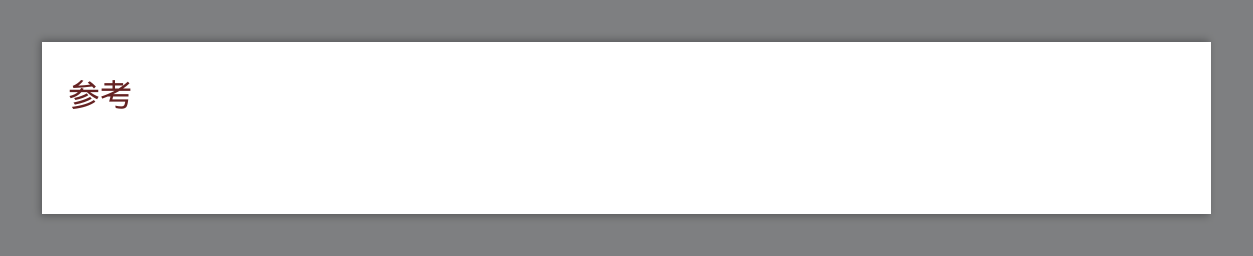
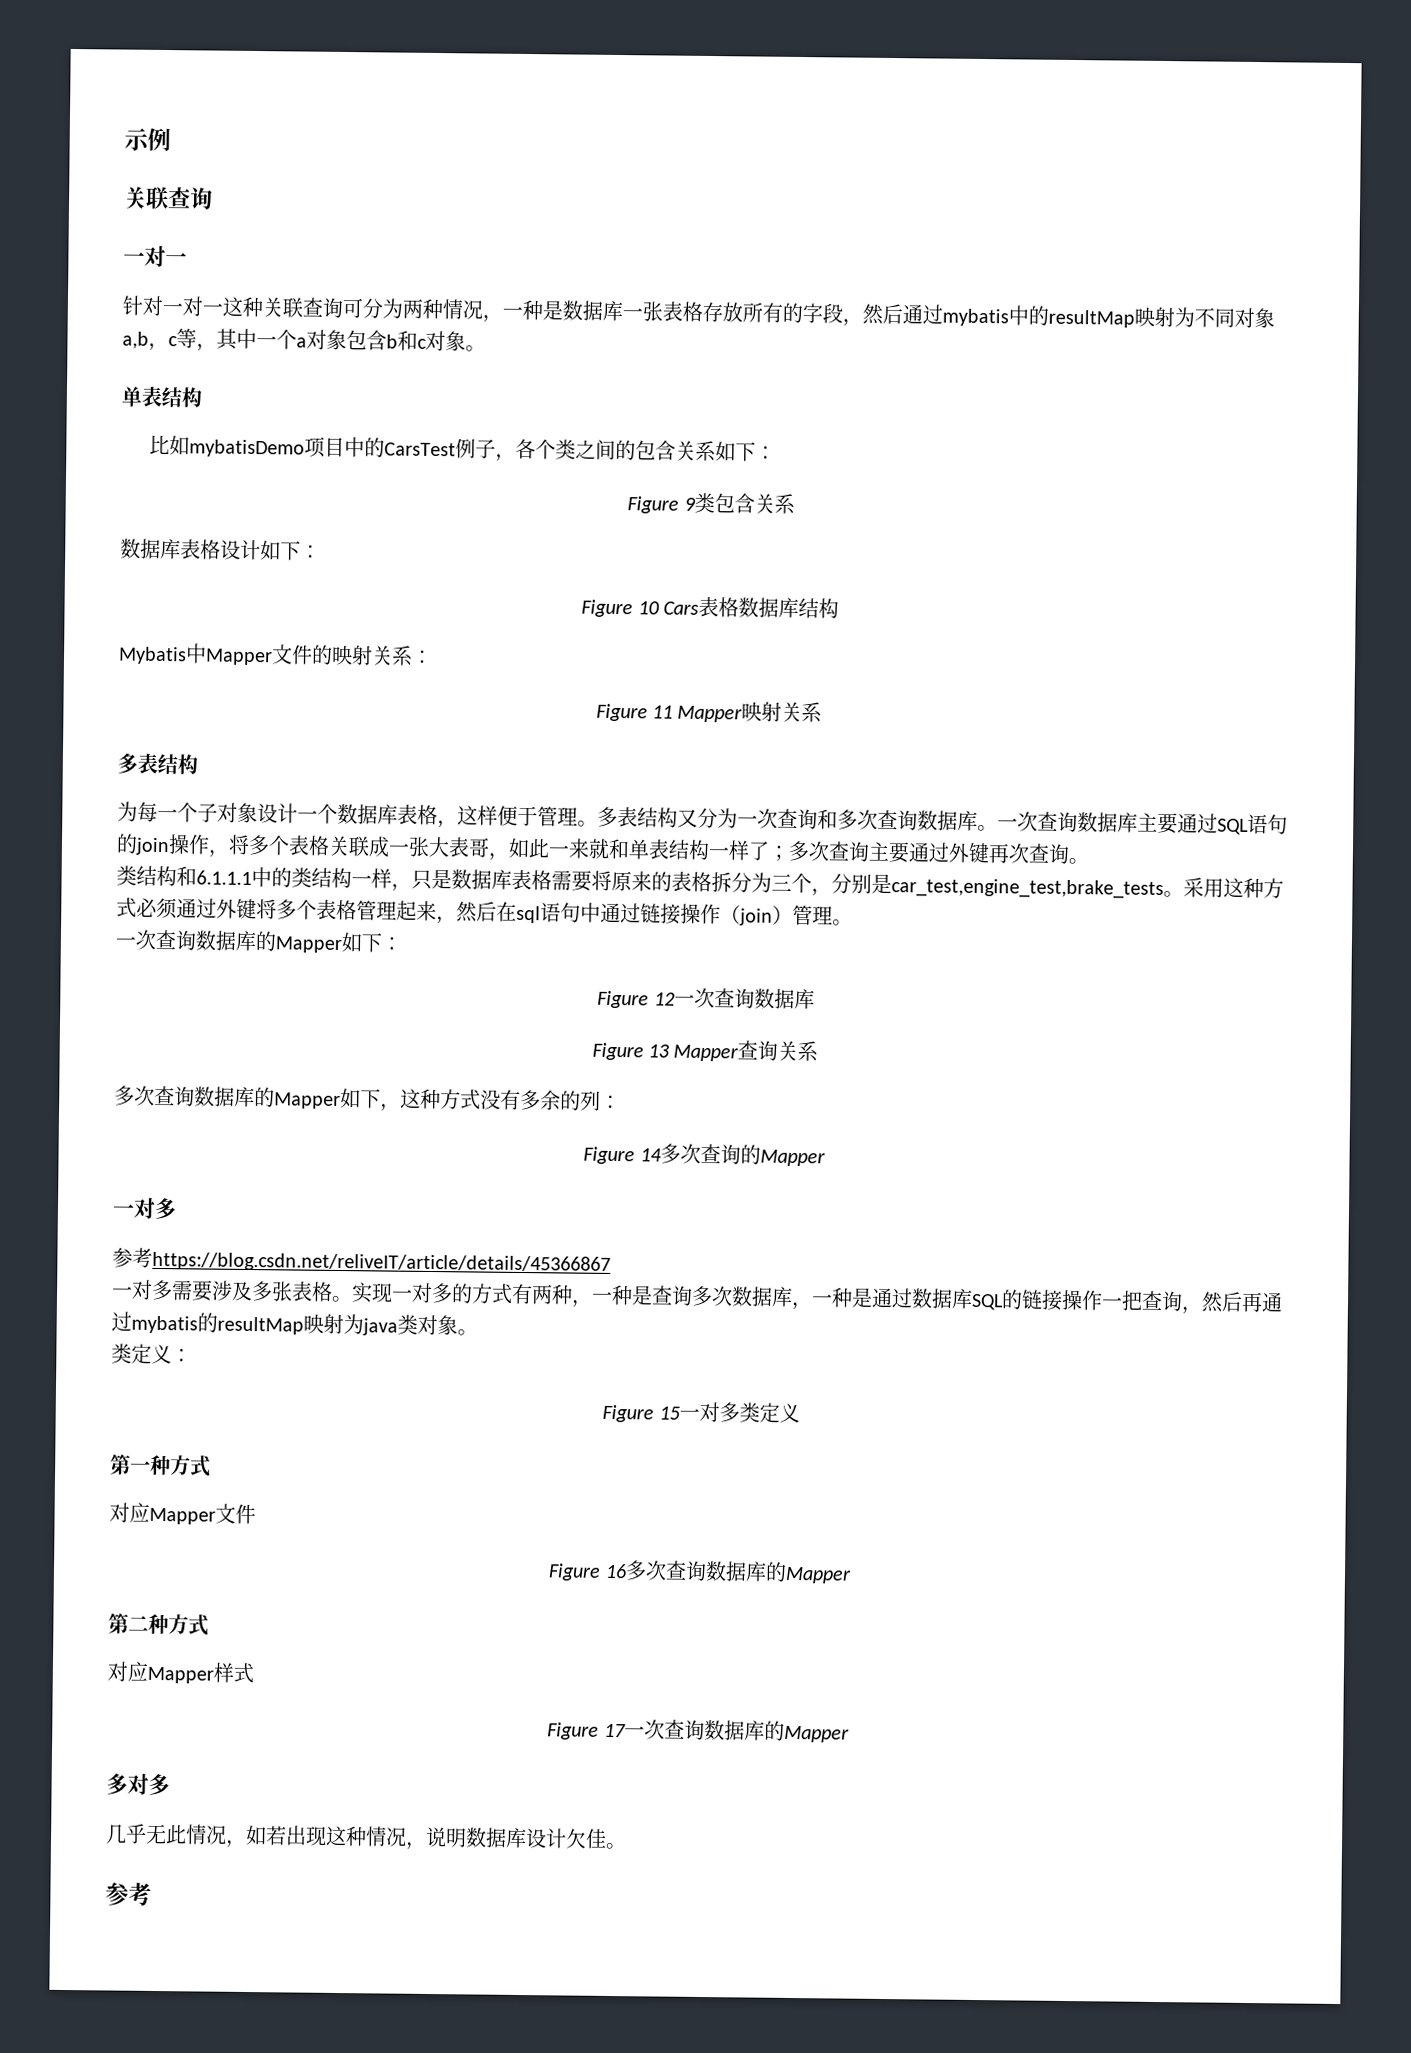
(68, 94) none -> [124,127,171,152] [123,186,213,210] [123,245,187,268] [122,295,1275,329] [122,328,486,352] [121,386,202,408] [149,434,777,462] [627,492,795,514] [120,538,321,561] [581,596,839,619] [118,643,433,666] [595,701,823,723] [117,753,198,775] [117,801,1288,835] [116,833,1089,865] [116,865,1284,900] [116,897,853,926] [115,929,402,953] [597,987,815,1010] [591,1040,819,1062] [114,1085,621,1112] [583,1143,826,1167] [112,1197,177,1220] [112,1247,611,1274] [111,1279,1283,1315] [111,1311,478,1336] [111,1343,192,1365] [602,1401,800,1424] [110,1454,211,1477] [109,1502,256,1525] [548,1560,852,1584] [108,1613,209,1636] [107,1661,254,1684] [547,1719,850,1743] [106,1773,170,1796] [105,1823,627,1850] 示例 // 关联查询 // 一对一 // 针对一对一这种关联查询可分为两种情况，一种是数据库一张表格存放所有的字段，然后通过mybatis中的resultMap映射为不同对象a,b，c等，其中一个a对象包含b和c对象。 // 单表结构 // 比如mybatisDemo项目中的CarsTest例子，各个类之间的包含关系如下： // Figure 9类包含关系 // 数据库表格设计如下： // Figure 10 Cars表格数据库结构 // Mybatis中Mapper文件的映射关系： // Figure 11 Mapper映射关系 // 多表结构 // 为每一个子对象设计一个数据库表格，这样便于管理。多表结构又分为一次查询和多次查询数据库。一次查询数据库主要通过SQL语句的join操作，将多个表格关联成一张大表哥，如此一来就和单表结构一样了；多次查询主要通过外键再次查询。 // 类结构和6.1.1.1中的类结构一样，只是数据库表格需要将原来的表格拆分为三个，分别是car_test,engine_test,brake_tests。采用这种方式必须通过外键将多个表格管理起来，然后在sql语句中通过链接操作（join）管理。 // 一次查询数据库的Mapper如下： // Figure 12一次查询数据库 // Figure 13 Mapper查询关系 // 多次查询数据库的Mapper如下，这种方式没有多余的列： // Figure 14多次查询的Mapper // 一对多 // 参考https://blog.csdn.net/reliveIT/article/details/45366867 // 一对多需要涉及多张表格。实现一对多的方式有两种，一种是查询多次数据库，一种是通过数据库SQL的链接操作一把查询，然后再通过mybatis的resultMap映射为java类对象。 // 类定义： // Figure 15一对多类定义 // 第一种方式 // 对应Mapper文件 // Figure 16多次查询数据库的Mapper // 第二种方式 // 对应Mapper样式 // Figure 17一次查询数据库的Mapper // 多对多 // 几乎无此情况，如若出现这种情况，说明数据库设计欠佳。 //

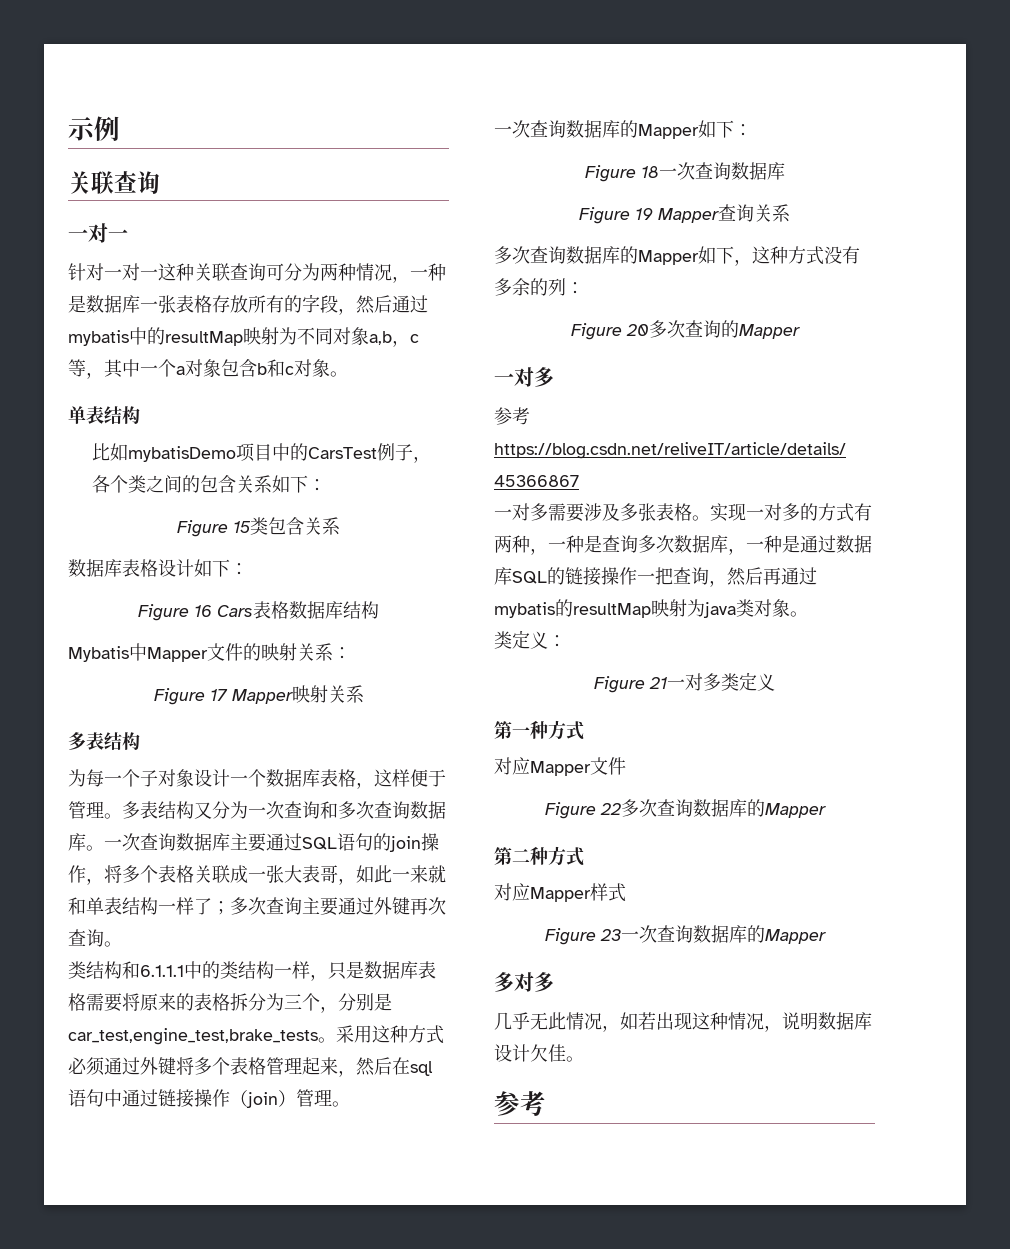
[683,497,696,511] 9 -> [233,521,251,533] 15
[637,601,660,615] 10 -> [194,605,212,617] 16
[652,705,673,719] 11 -> [209,689,228,701] 17
[653,992,675,1006] 12 -> [640,166,659,178] 18
[648,1044,669,1058] 13 -> [635,208,653,220] 19
[639,1148,662,1162] 14 -> [625,324,649,336] 20
[658,1406,680,1420] 15 -> [649,677,667,689] 21
[604,1563,627,1579] 16 -> [599,803,621,815] 22
[603,1723,626,1738] 17 -> [599,929,621,941] 23

